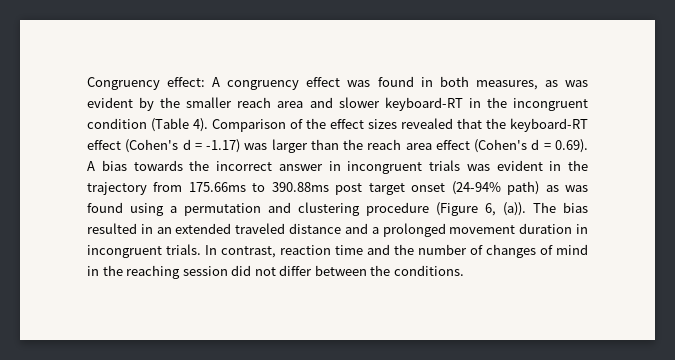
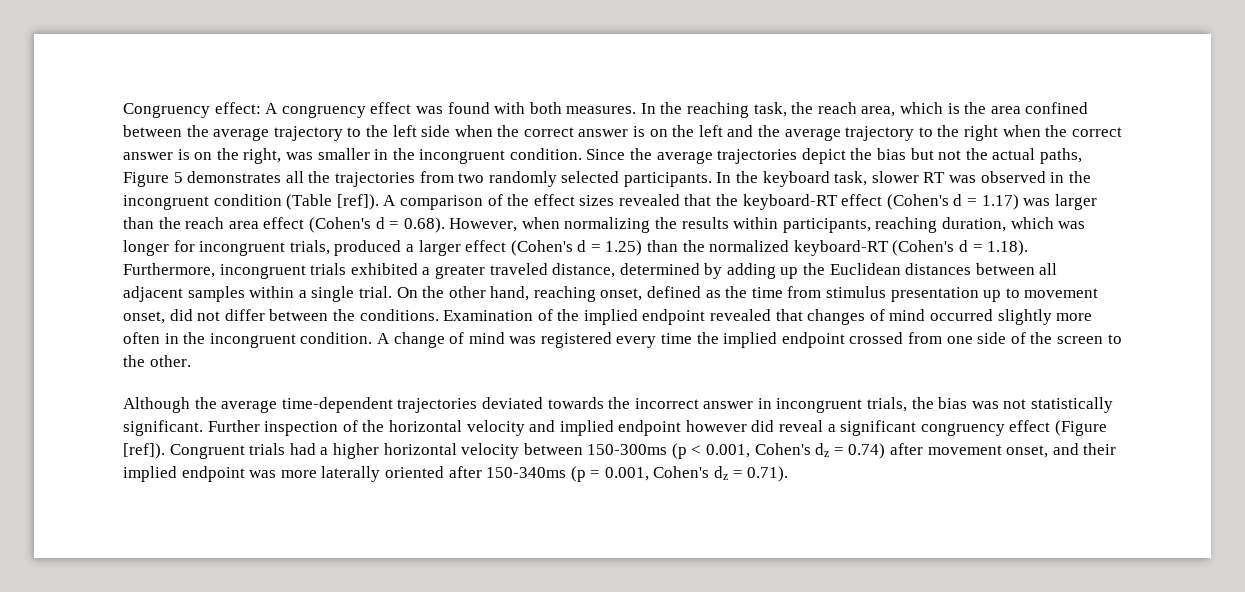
[420,76,588,90] [87,97,463,111] in both measures, as was evident by the smaller reach area and slower keyboard-RT -> [494,102,1089,118] [123,125,1122,141] [123,148,1082,164] [123,171,1046,187] with both measures. In the reaching task, the reach area, which is the area confined between the average trajectory to the left side when the correct answer is on the left and the average trajectory to the right when the correct answer is on the right, was smaller in the incongruent condition. Since the average trajectories depict the bias but not the actual paths, Figure 5 demonstrates all the trajectories from two randomly selected participants. In the keyboard task, slower RT was observed
[193,118,286,132] 4). Comparison -> [336,194,483,210] [ref]). A comparison
[206,139,241,153] -1.17) -> [981,194,1019,210] 1.17)
[555,139,588,153] [87,160,127,171] 0.69). A bias -> [403,217,1086,233] [123,240,1029,256] [123,263,1058,279] [123,286,1099,302] [123,309,1093,325] [123,332,1122,348] [123,355,191,367] [123,397,543,413] 0.68). However, when normalizing the results within participants, reaching duration, which was longer for incongruent trials, produced a larger effect (Cohen's d = 1.25) than the normalized keyboard-RT (Cohen's d = 1.18). Furthermore, incongruent trials exhibited a greater traveled distance, determined by adding up the Euclidean distances between all adjacent samples within a single trial. On the other hand, reaching onset, defined as the time from stimulus presentation up to movement onset, did not differ between the conditions. Examination of the implied endpoint revealed that changes of mind occurred slightly more often in the incongruent condition. A change of mind was registered every time the implied endpoint crossed from one side of the screen to the other. // Although the average time-dependent trajectories deviated
[429,160,588,171] [87,181,588,195] [87,202,588,216] [87,223,588,237] [87,244,588,258] [87,265,464,279] trials was evident in the trajectory from 175.66ms to 390.88ms post target onset (24-94% path) as was found using a permutation and clustering procedure (Figure 6, (a)). The bias resulted in an extended traveled distance and a prolonged movement duration in incongruent trials. In contrast, reaction time and the number of changes of mind in the reaching session did not differ between the conditions. -> [867,397,1114,413] [123,420,1108,436] [123,443,1117,459] [123,466,789,482] trials, the bias was not statistically significant. Further inspection of the horizontal velocity and implied endpoint however did reveal a significant congruency effect (Figure [ref]). Congruent trials had a higher horizontal velocity between 150-300ms (p < 0.001, Cohen's dz = 0.74) after movement onset, and their implied endpoint was more laterally oriented after 150-340ms (p = 0.001, Cohen's dz = 0.71).

